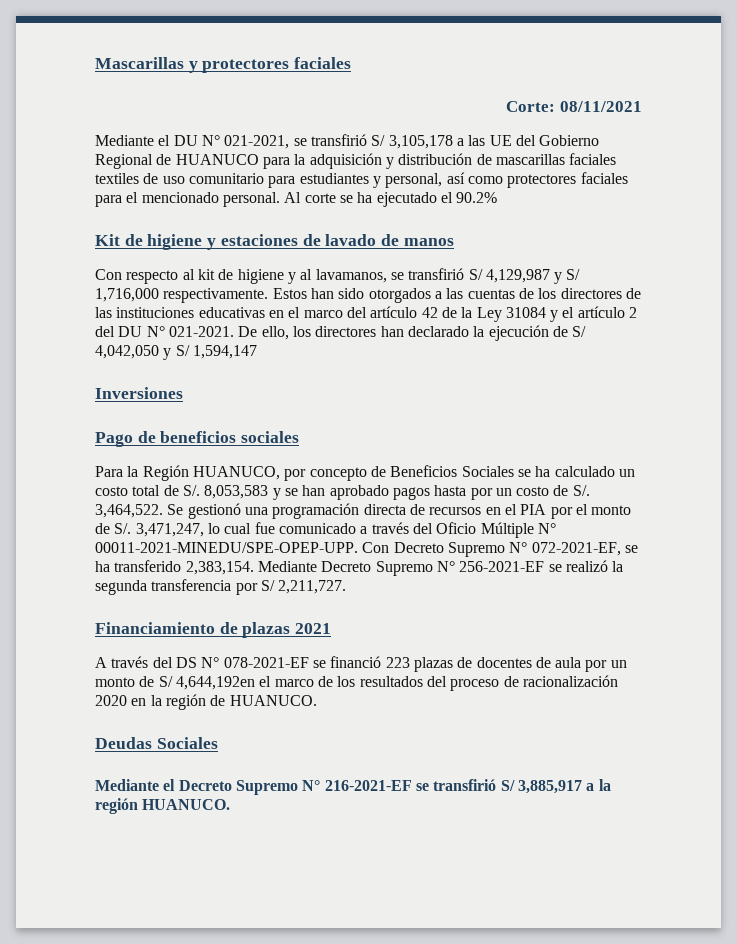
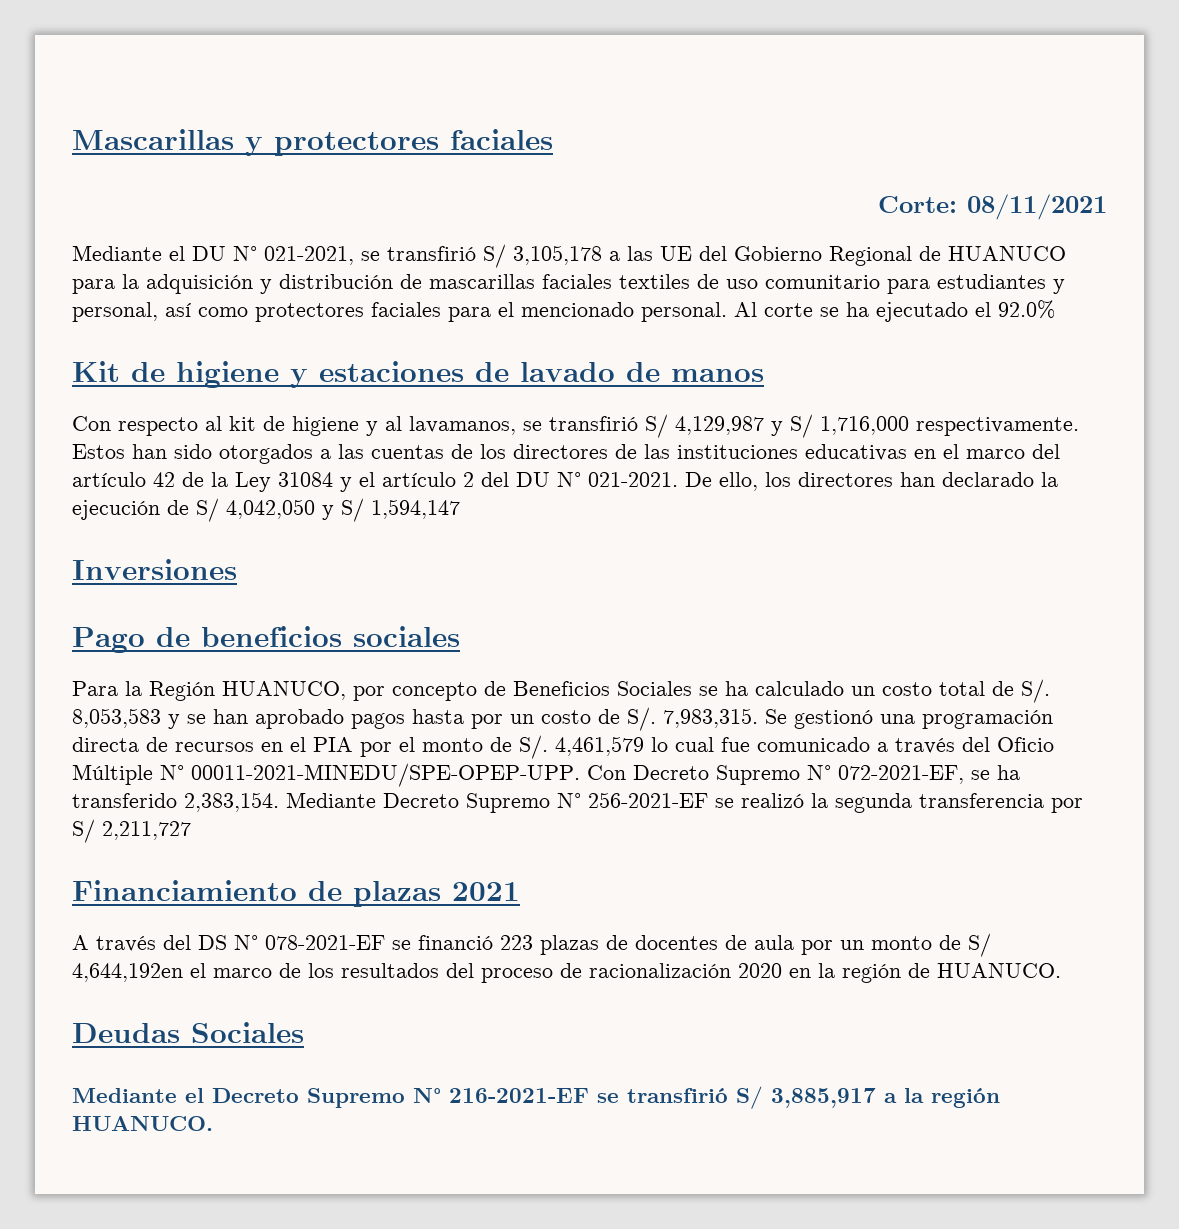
[456,192,498,203] 90.2% -> [998,300,1055,319] 92.0%
[95,504,163,518] 3,464,522. -> [663,708,758,728] 7,983,315.
[135,523,204,537] 3,471,247, -> [555,736,644,756] 4,461,579
[278,580,347,594] 2,211,727. -> [102,821,191,840] 2,211,727

